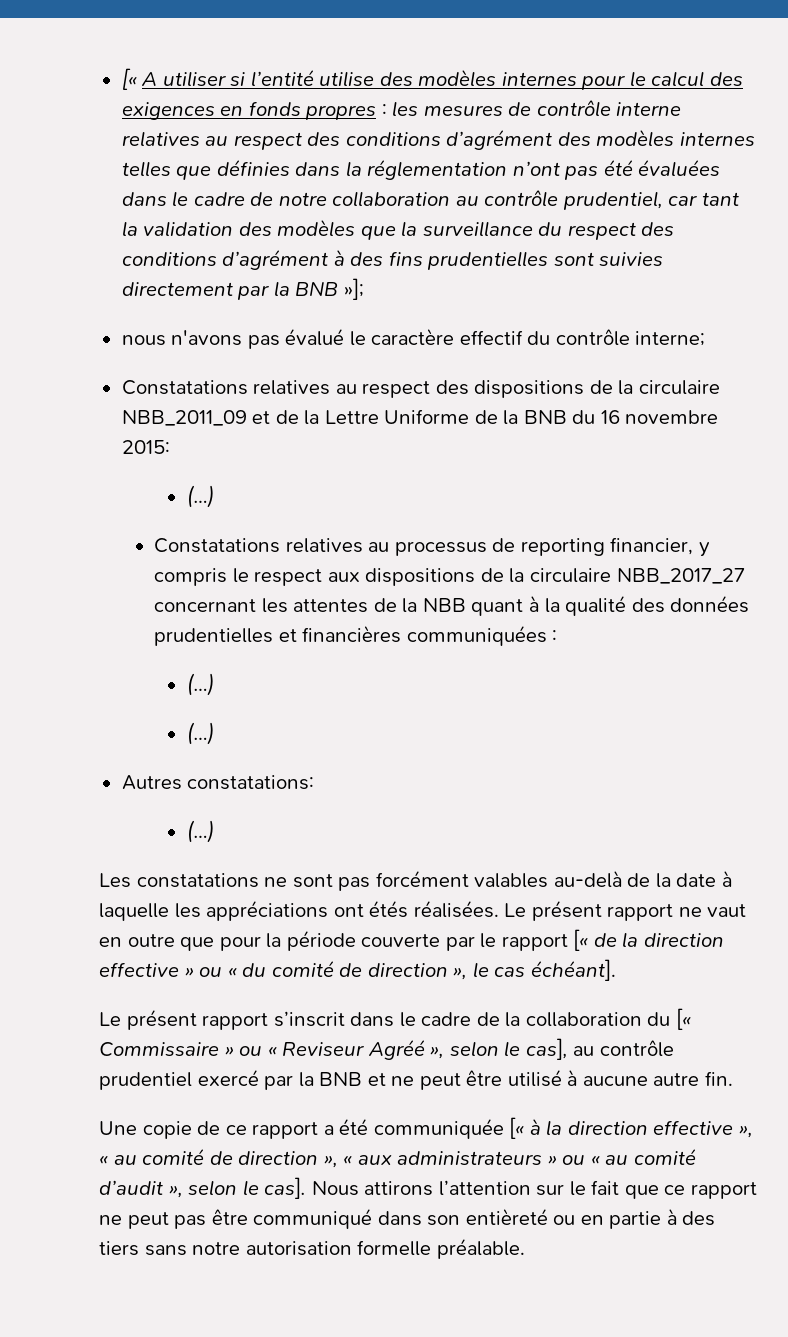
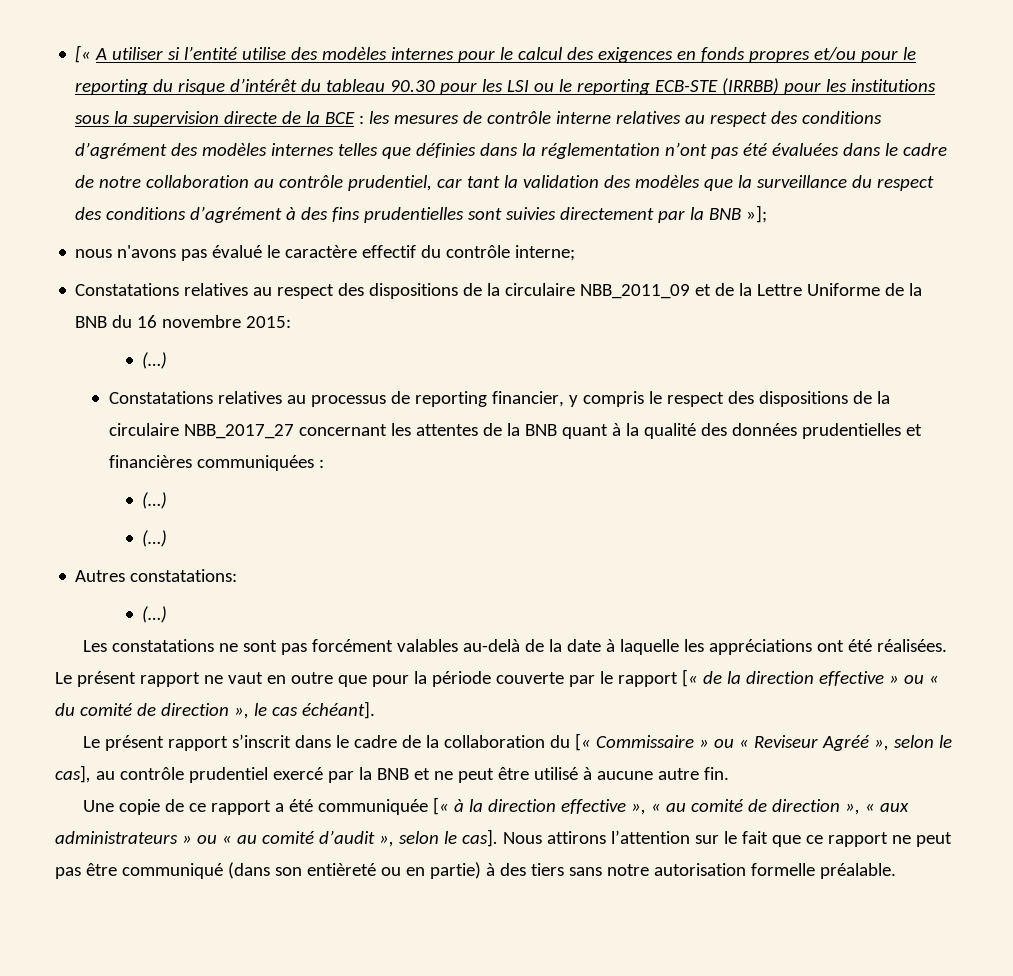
(377, 112) none -> [814,47,917,63] [75,78,937,95] [75,111,356,127] et/ou pour le reporting du risque d’intérêt du tableau 90.30 pour les LSI ou le reporting ECB-STE (IRRBB) pour les institutions sous la supervision directe de la BCE
[327,572,360,582] aux -> [727,391,754,404] des
[422,598,466,612] NBB -> [524,424,557,436] BNB
[369,900,409,918] étés -> [848,639,873,652] été
[377,1211,422,1226] dans -> [227,862,270,879] (dans
[609,1211,662,1229] partie -> [429,862,481,879] partie)

